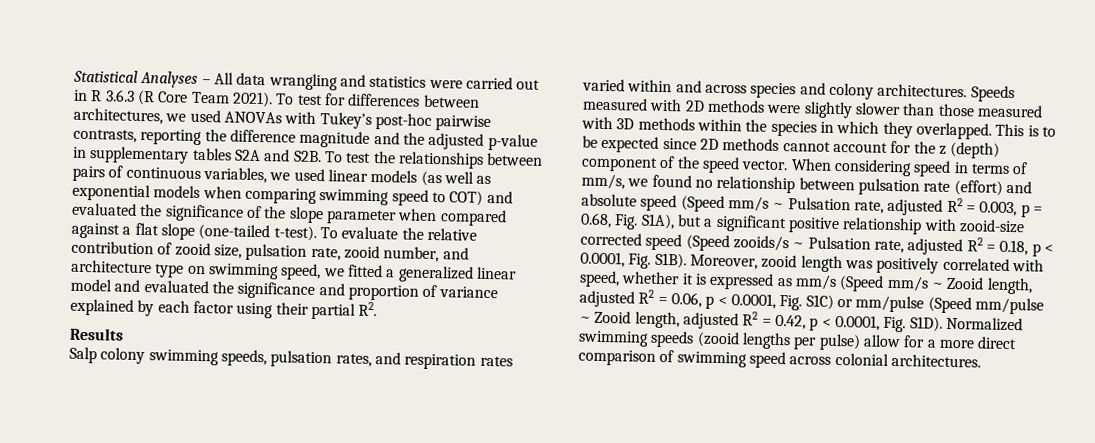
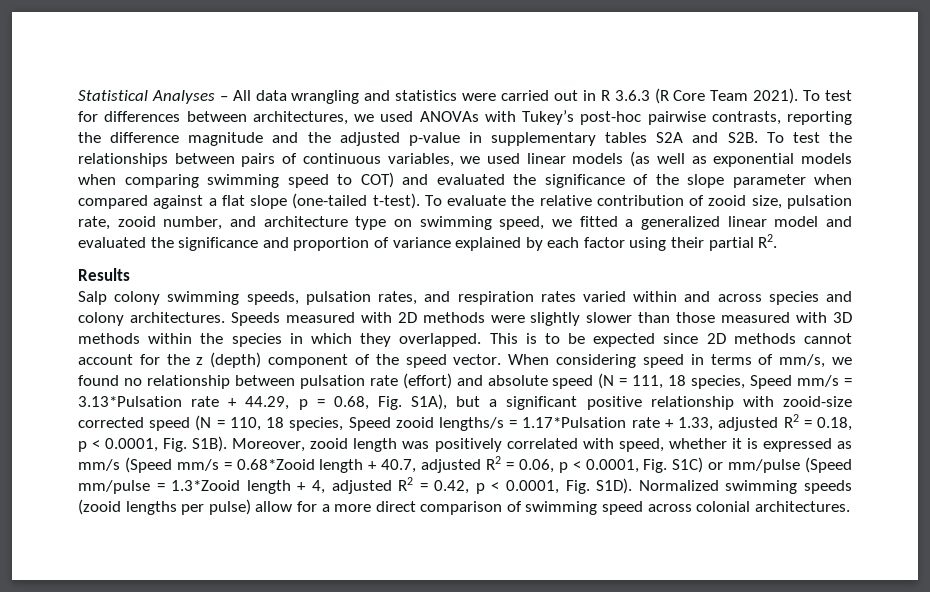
[680,195,1018,217] (Speed mm/s ~ Pulsation rate, adjusted R2 = 0.003, -> [598,373,852,389] [78,396,290,410] (N = 111, 18 species, Speed mm/s = 3.13*Pulsation rate + 44.29,
[685,234,904,254] (Speed zooids/s ~ Pulsation rate, -> [195,415,714,431] (N = 110, 18 species, Speed zooid lengths/s = 1.17*Pulsation rate + 1.33,
[930,276,1033,295] ~ Zooid length, -> [223,459,417,473] = 0.68*Zooid length + 40.7,
[579,310,680,329] ~ Zooid length, -> [156,480,325,494] = 1.3*Zooid length + 4,

